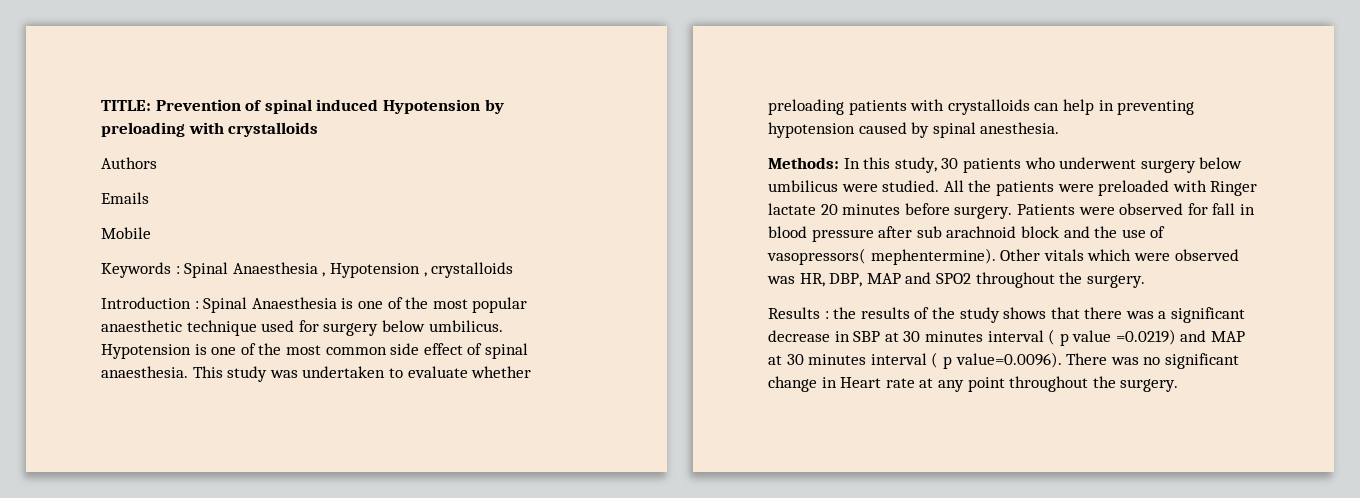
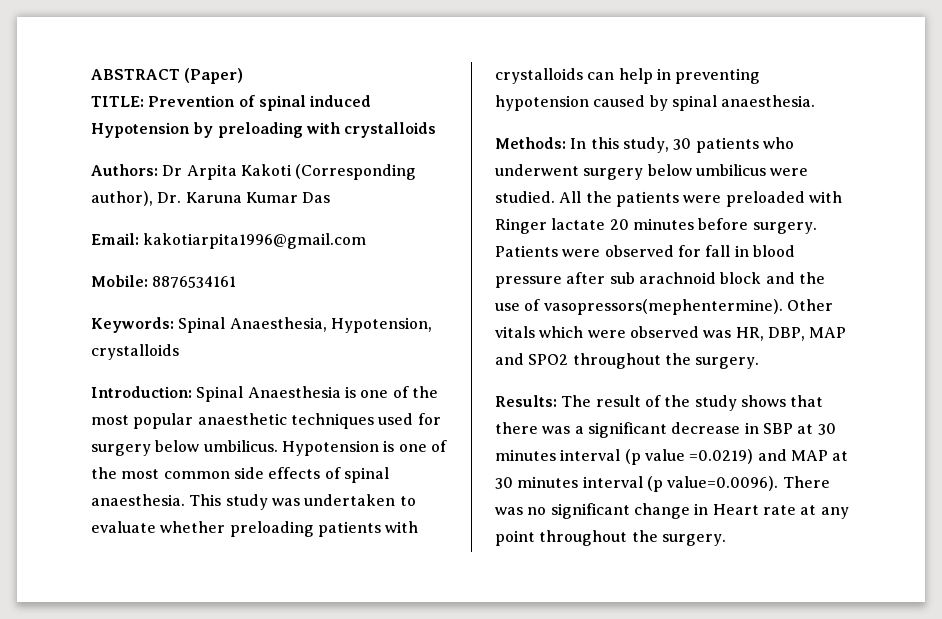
(101, 105) none -> [91,68,244,84] ABSTRACT (Paper) //
[101,157,157,169] [101,192,149,204] [101,227,151,239] [101,262,514,278] [101,297,199,309] Authors // Emails // Mobile // Keywords : Spinal Anaesthesia , Hypotension , crystalloids // Introduction : -> [91,164,417,180] [91,191,331,206] [91,233,367,249] [91,275,237,288] [91,317,432,333] [91,344,179,360] [91,386,192,398] Authors: Dr Arpita Kakoti (Corresponding author), Dr. Karuna Kumar Das // Email: kakotiarpita1996@gmail.com // Mobile: 8876534161 // Keywords: Spinal Anaesthesia, Hypotension, crystalloids // Introduction:
[186,320,257,336] technique -> [290,413,374,429] techniques
[423,343,463,355] effect -> [268,467,321,479] effects
[980,122,1060,134] anesthesia. -> [721,95,816,107] anaesthesia.
[767,248,996,265] vasopressors( mephentermine). -> [543,299,783,315] vasopressors(mephentermine).
[768,307,910,319] Results : the results -> [495,395,641,407] Results: The result
[1048,329,1069,346] ( p -> [624,449,641,465] (p
[931,352,952,369] ( p -> [646,476,663,492] (p

